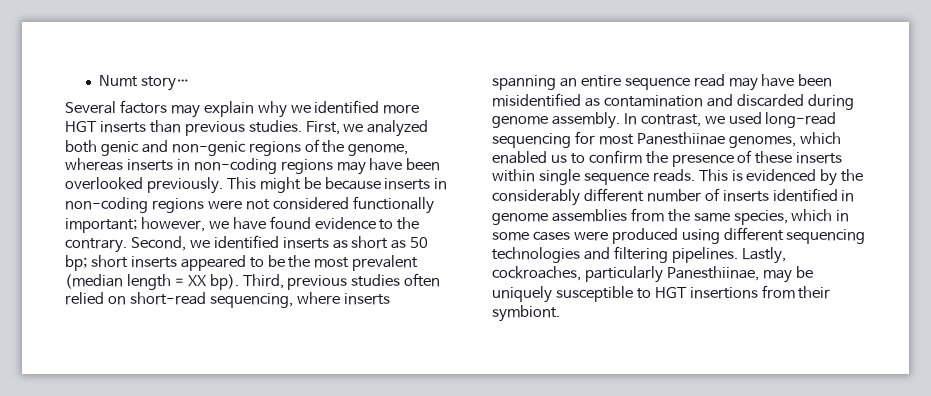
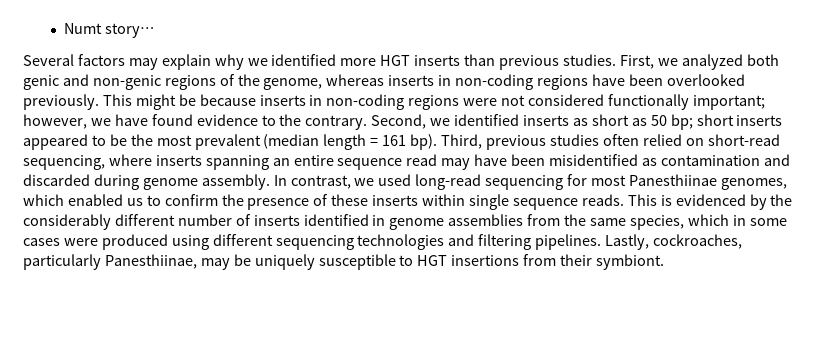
[336,162,366,175] may -> (589, 82) none
[187,275,206,286] XX -> [382,135,407,146] 161

